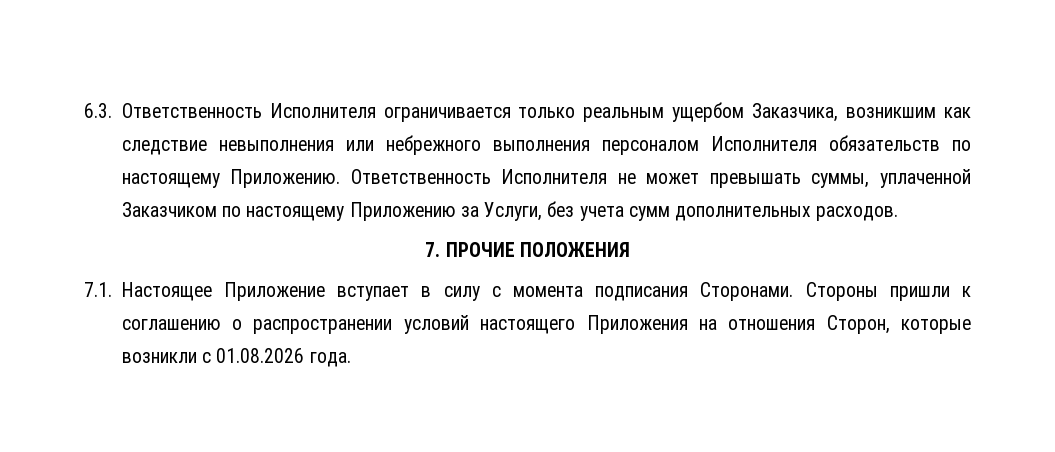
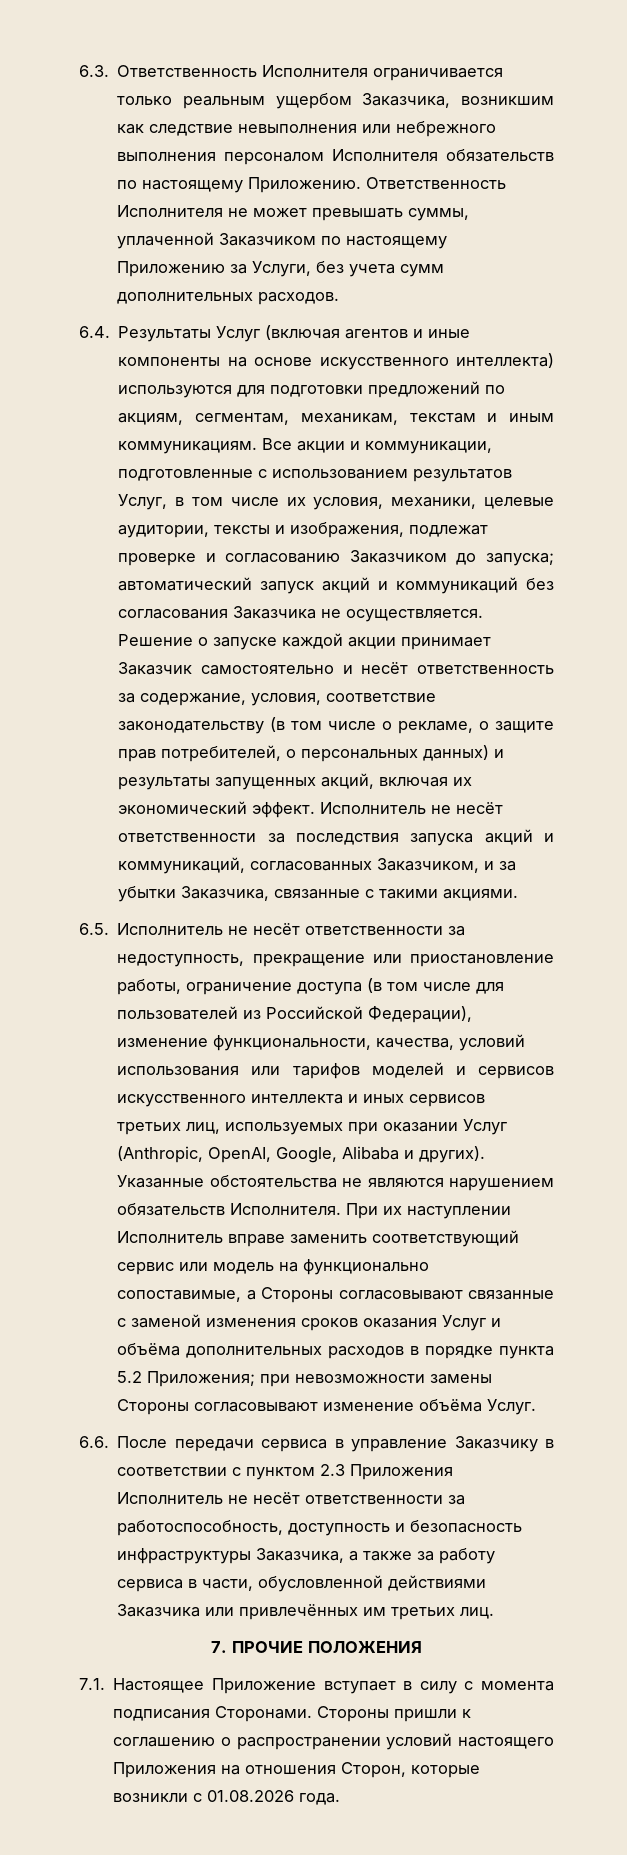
(899, 213) none -> [79,325,471,342] [118,353,554,370] [118,381,506,398] [118,413,554,425] [118,438,493,454] [118,469,513,482] [118,494,554,510] [118,522,489,538] [118,550,554,566] [118,577,554,594] [118,606,484,622] [118,633,492,650] [118,662,554,675] [118,693,437,706] [118,717,554,734] [118,745,505,762] [118,773,473,790] [118,801,504,818] [118,829,554,846] [118,857,517,874] [118,886,519,902] [79,923,466,936] [117,954,554,967] [117,978,505,995] [117,1006,473,1023] [117,1034,526,1051] [117,1062,554,1079] [117,1094,486,1107] [117,1119,508,1135] [117,1146,486,1163] [117,1175,554,1191] [117,1203,512,1219] [117,1230,520,1247] [117,1259,430,1275] [117,1287,554,1303] [117,1314,502,1331] [117,1343,554,1359] [117,1371,493,1387] [117,1399,537,1415] [79,1436,554,1452] [117,1464,454,1480] [117,1492,466,1505] [117,1520,523,1536] [117,1548,496,1564] [117,1575,487,1592] [117,1604,495,1620] // 6.4. Результаты Услуг (включая агентов и иные компоненты на основе искусственного интеллекта) используются для подготовки предложений по акциям, сегментам, механикам, текстам и иным коммуникациям. Все акции и коммуникации, подготовленные с использованием результатов Услуг, в том числе их условия, механики, целевые аудитории, тексты и изображения, подлежат проверке и согласованию Заказчиком до запуска; автоматический запуск акций и коммуникаций без согласования Заказчика не осуществляется. Решение о запуске каждой акции принимает Заказчик самостоятельно и несёт ответственность за содержание, условия, соответствие законодательству (в том числе о рекламе, о защите прав потребителей, о персональных данных) и результаты запущенных акций, включая их экономический эффект. Исполнитель не несёт ответственности за последствия запуска акций и коммуникаций, согласованных Заказчиком, и за убытки Заказчика, связанные с такими акциями. // 6.5. Исполнитель не несёт ответственности за недоступность, прекращение или приостановление работы, ограничение доступа (в том числе для пользователей из Российской Федерации), изменение функциональности, качества, условий использования или тарифов моделей и сервисов искусственного интеллекта и иных сервисов третьих лиц, используемых при оказании Услуг (Anthropic, OpenAI, Google, Alibaba и других). Указанные обстоятельства не являются нарушением обязательств Исполнителя. При их наступлении Исполнитель вправе заменить соответствующий сервис или модель на функционально сопоставимые, а Стороны согласовывают связанные с заменой изменения сроков оказания Услуг и объёма дополнительных расходов в порядке пункта 5.2 Приложения; при невозможности замены Стороны согласовывают изменение объёма Услуг. // 6.6. После передачи сервиса в управление Заказчику в соответствии с пунктом 2.3 Приложения Исполнитель не несёт ответственности за работоспособность, доступность и безопасность инфраструктуры Заказчика, а также за работу сервиса в части, обусловленной действиями Заказчика или привлечённых им третьих лиц.

